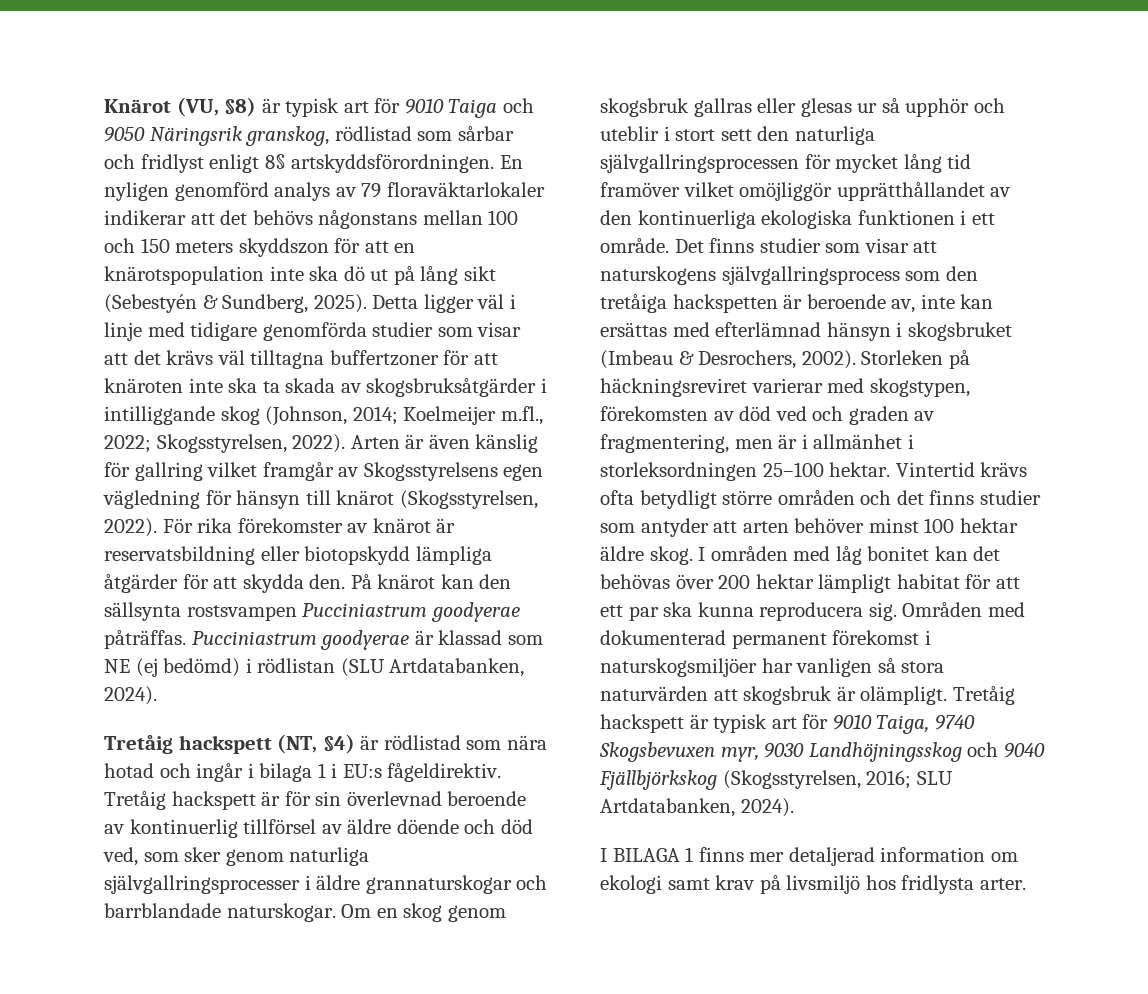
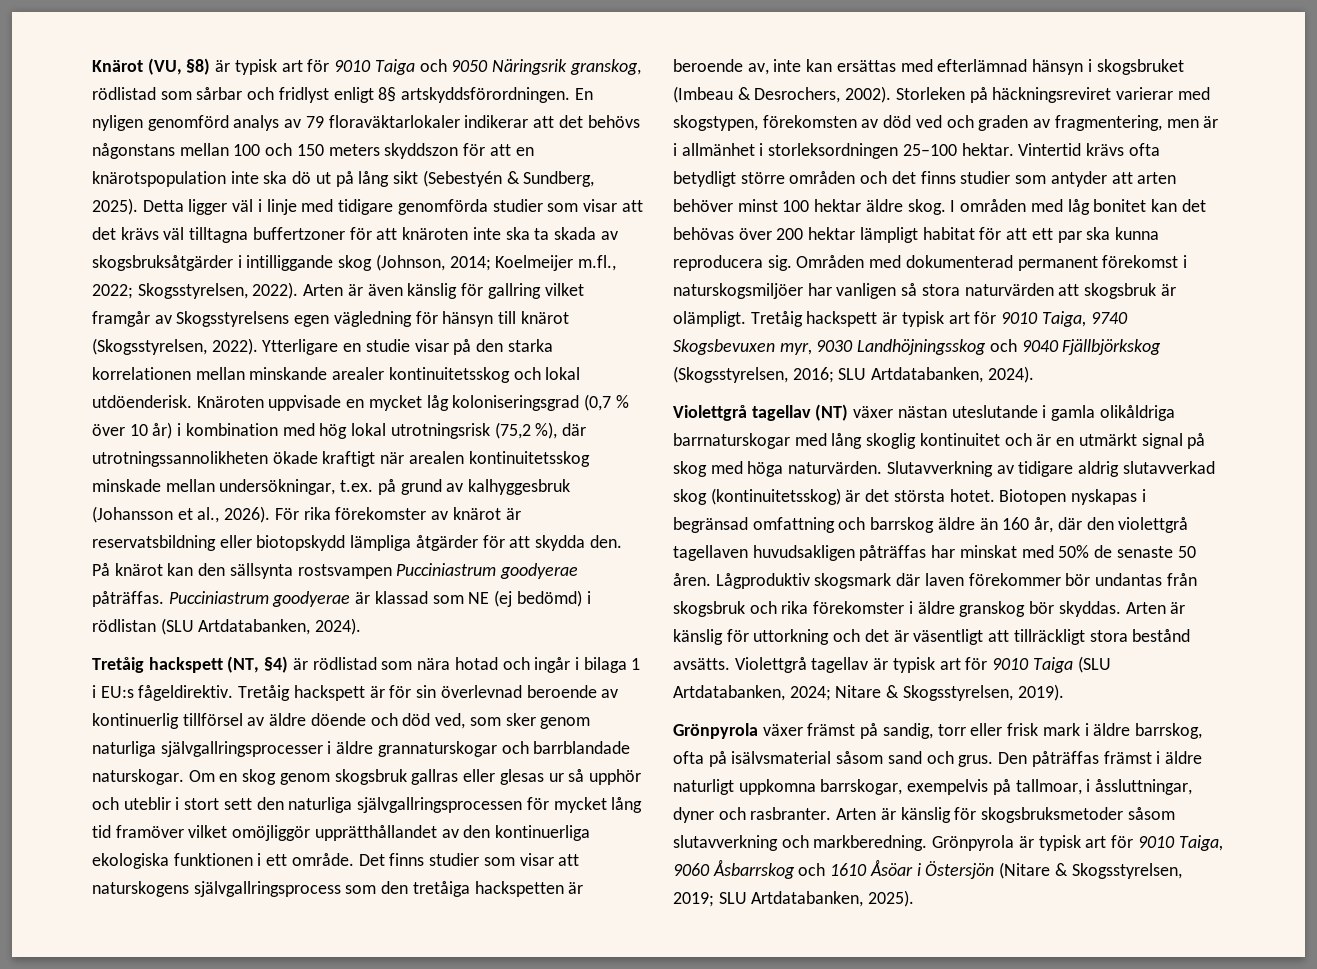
(157, 527) none -> [262,339,553,355] [92,367,581,383] [92,394,629,411] [92,422,586,439] [92,451,590,467] [92,479,571,495] [92,506,271,523] Ytterligare en studie visar på den starka korrelationen mellan minskande arealer kontinuitetsskog och lokal utdöenderisk. Knäroten uppvisade en mycket låg koloniseringsgrad (0,7 % över 10 år) i kombination med hög lokal utrotningsrisk (75,2 %), där utrotningssannolikheten ökade kraftigt när arealen kontinuitetsskog minskade mellan undersökningar, t.ex. på grund av kalhyggesbruk (Johansson et al., 2026).
[600,847,1018,866] [600,875,1026,894] I BILAGA 1 finns mer detaljerad information om ekologi samt krav på livsmiljö hos fridlysta arter. -> [673,404,1175,421] [673,433,1206,449] [673,461,1215,477] [673,488,1146,505] [673,517,1189,533] [673,545,1196,561] [673,573,1197,589] [673,601,1186,617] [673,629,1191,645] [673,656,1111,673] [673,684,1064,701] [673,723,1202,739] [673,751,1202,767] [673,779,1193,795] [673,807,1175,823] [673,835,1223,851] [673,859,1182,879] [673,890,915,907] Violettgrå tagellav (NT) växer nästan uteslutande i gamla olikåldriga barrnaturskogar med lång skoglig kontinuitet och är en utmärkt signal på skog med höga naturvärden. Slutavverkning av tidigare aldrig slutavverkad skog (kontinuitetsskog) är det största hotet. Biotopen nyskapas i begränsad omfattning och barrskog äldre än 160 år, där den violettgrå tagellaven huvudsakligen påträffas har minskat med 50% de senaste 50 åren. Lågproduktiv skogsmark där laven förekommer bör undantas från skogsbruk och rika förekomster i äldre granskog bör skyddas. Arten är känslig för uttorkning och det är väsentligt att tillräckligt stora bestånd avsätts. Violettgrå tagellav är typisk art för 9010 Taiga (SLU Artdatabanken, 2024; Nitare & Skogsstyrelsen, 2019). // Grönpyrola växer främst på sandig, torr eller frisk mark i äldre barrskog, ofta på isälvsmaterial såsom sand och grus. Den påträffas främst i äldre naturligt uppkomna barrskogar, exempelvis på tallmoar, i åssluttningar, dyner och rasbranter. Arten är känslig för skogsbruksmetoder såsom slutavverkning och markberedning. Grönpyrola är typisk art för 9010 Taiga, 9060 Åsbarrskog och 1610 Åsöar i Östersjön (Nitare & Skogsstyrelsen, 2019; SLU Artdatabanken, 2025).

